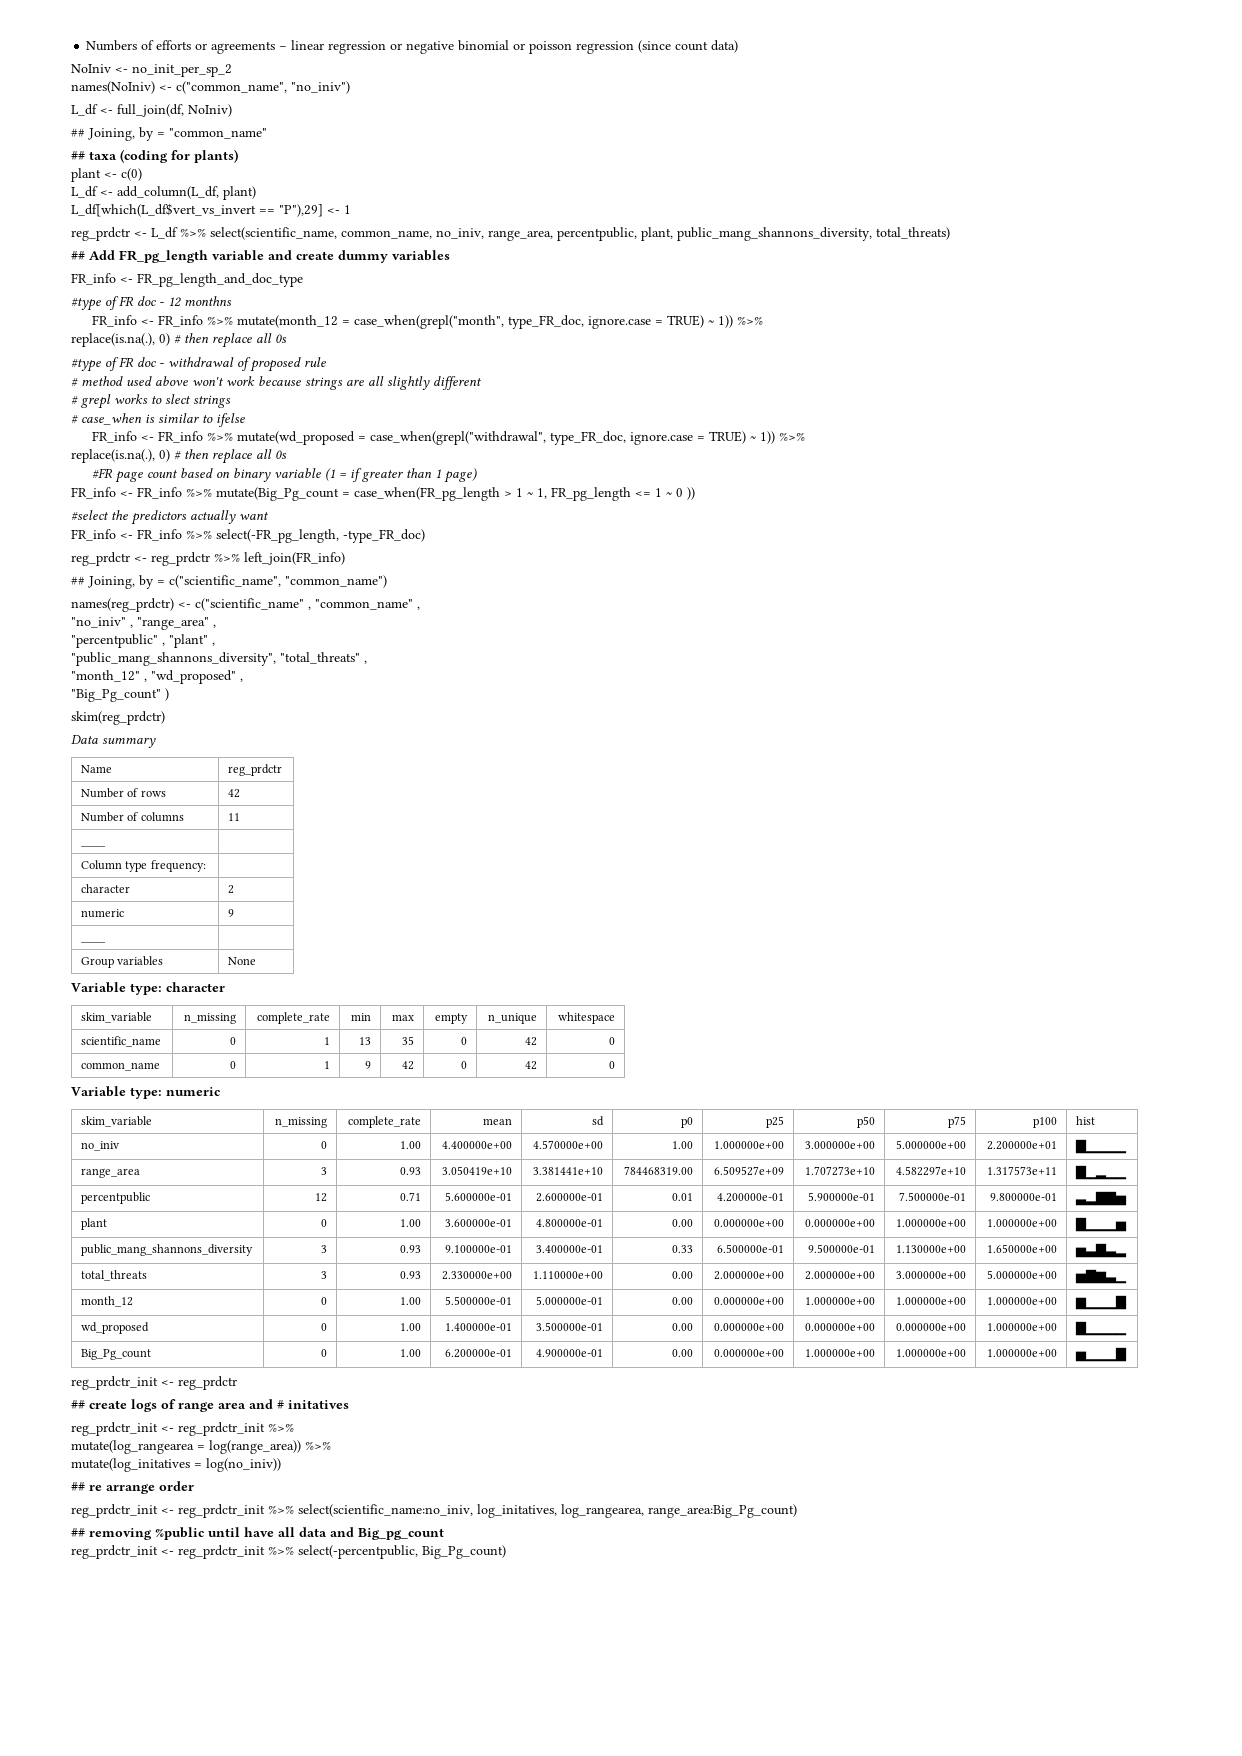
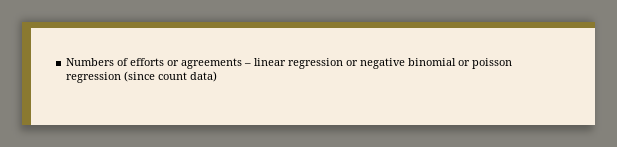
[71,64,232,77] [71,81,350,94] [71,104,232,117] [71,127,267,141] [71,149,238,163] [71,168,142,182] [71,186,256,200] [71,203,351,217] [71,227,950,241] [71,250,450,263] [71,273,303,287] [71,296,232,311] [91,315,763,329] [71,333,287,348] [71,357,326,372] [71,376,482,390] [71,394,231,409] [71,413,245,427] [91,431,805,445] [71,449,287,464] [91,468,477,483] [71,487,695,501] [71,510,269,525] [71,529,425,543] [71,552,345,566] [71,575,387,589] [71,598,420,612] [71,617,216,630] [71,634,215,648] [71,652,367,666] [71,670,243,684] [71,688,169,702] [71,711,165,725] [71,735,156,748] [81,765,113,773] [228,764,283,776] [81,788,166,798] [228,789,241,798] [81,812,184,822] [228,813,241,821] [81,845,107,847] [81,860,206,872] [81,884,131,893] [228,885,235,894] [81,909,125,918] [228,909,235,917] [81,941,107,943] [81,956,164,968] [228,957,257,965] [71,982,225,995] [81,1012,153,1023] [183,1013,236,1024] [256,1012,330,1024] [350,1013,371,1021] [391,1014,414,1021] [434,1013,468,1024] [487,1013,537,1024] [557,1012,615,1024] [81,1036,162,1047] [229,1037,236,1045] [323,1037,330,1045] [358,1037,371,1045] [401,1036,414,1045] [460,1037,467,1045] [524,1037,537,1046] [608,1037,615,1045] [81,1062,161,1071] [229,1061,236,1069] [323,1061,330,1069] [364,1061,371,1069] [401,1061,414,1070] [460,1061,467,1069] [524,1061,537,1070] [608,1061,615,1069] [71,1086,220,1099] [81,1116,153,1127] [274,1117,327,1128] [347,1116,421,1128] [482,1118,512,1125] [591,1116,604,1126] [680,1117,693,1128] [765,1116,784,1128] [856,1116,875,1128] [947,1116,966,1128] [1032,1117,1057,1128] [1076,1116,1096,1125] [81,1141,121,1151] [320,1141,327,1149] [399,1141,421,1149] [441,1141,512,1149] [532,1140,603,1149] [671,1141,693,1149] [713,1141,784,1149] [804,1141,875,1149] [895,1140,966,1149] [986,1141,1057,1150] [1075,1139,1128,1154] [81,1168,141,1178] [320,1167,327,1175] [399,1167,421,1175] [441,1166,512,1175] [532,1167,603,1175] [623,1166,693,1175] [713,1166,784,1176] [804,1166,875,1176] [895,1166,966,1176] [986,1166,1057,1175] [1075,1165,1128,1180] [81,1192,151,1204] [314,1193,327,1202] [399,1192,421,1201] [444,1192,512,1201] [535,1193,603,1202] [671,1193,693,1201] [716,1193,784,1202] [807,1192,875,1201] [898,1192,966,1201] [989,1193,1057,1201] [1075,1191,1128,1206] [81,1218,108,1230] [320,1219,327,1227] [399,1219,421,1227] [444,1219,512,1227] [535,1219,603,1227] [671,1219,693,1227] [713,1219,784,1227] [804,1219,875,1227] [895,1219,966,1227] [986,1219,1057,1227] [1075,1217,1128,1232] [81,1244,254,1256] [320,1245,327,1253] [399,1245,421,1253] [444,1245,512,1253] [535,1245,603,1253] [671,1245,693,1253] [716,1244,784,1253] [807,1244,875,1253] [895,1245,966,1253] [986,1244,1057,1253] [1075,1243,1128,1258] [81,1270,148,1281] [320,1271,327,1279] [399,1271,421,1279] [441,1271,512,1280] [532,1271,603,1279] [671,1271,693,1279] [713,1271,784,1280] [804,1271,875,1280] [895,1271,966,1279] [986,1270,1057,1279] [1075,1269,1128,1284] [81,1296,134,1307] [320,1297,327,1305] [399,1297,421,1305] [444,1296,512,1305] [535,1296,603,1305] [671,1297,693,1305] [713,1297,784,1305] [804,1297,875,1305] [895,1297,966,1305] [986,1297,1057,1305] [1075,1295,1128,1310] [81,1322,150,1334] [320,1323,327,1331] [399,1323,421,1331] [444,1323,512,1331] [535,1322,603,1331] [671,1323,693,1331] [713,1323,784,1331] [804,1323,875,1331] [895,1323,966,1331] [986,1323,1057,1331] [1075,1321,1128,1336] [81,1349,152,1360] [320,1349,327,1357] [399,1349,421,1357] [444,1349,512,1358] [535,1349,603,1357] [671,1349,693,1357] [713,1349,784,1357] [804,1349,875,1357] [895,1349,966,1357] [986,1349,1057,1357] [1075,1347,1128,1362] [71,1376,237,1390] [71,1399,349,1412] [71,1422,294,1436] [71,1440,331,1454] [71,1458,281,1472] [71,1481,194,1494] [71,1504,797,1518] [71,1527,444,1540] [71,1545,506,1559] // NoIniv <- no_init_per_sp_2 // names(NoIniv) <- c("common_name", "no_iniv") // L_df <- full_join(df, NoIniv) // ## Joining, by = "common_name" // ## taxa (coding for plants) // plant <- c(0) // L_df <- add_column(L_df, plant) // L_df[which(L_df$vert_vs_invert == "P"),29] <- 1 // reg_prdctr <- L_df %>% select(scientific_name, common_name, no_iniv, range_area, percentpublic, plant, public_mang_shannons_diversity, total_threats) // ## Add FR_pg_length variable and create dummy variables // FR_info <- FR_pg_length_and_doc_type // #type of FR doc - 12 monthns // FR_info <- FR_info %>% mutate(month_12 = case_when(grepl("month", type_FR_doc, ignore.case = TRUE) ~ 1)) %>% // replace(is.na(.), 0) # then replace all 0s // #type of FR doc - withdrawal of proposed rule // # method used above won't work because strings are all slightly different // # grepl works to slect strings // # case_when is similar to ifelse // FR_info <- FR_info %>% mutate(wd_proposed = case_when(grepl("withdrawal", type_FR_doc, ignore.case = TRUE) ~ 1)) %>% // replace(is.na(.), 0) # then replace all 0s // #FR page count based on binary variable (1 = if greater than 1 page) // FR_info <- FR_info %>% mutate(Big_Pg_count = case_when(FR_pg_length > 1 ~ 1, FR_pg_length <= 1 ~ 0 )) // #select the predictors actually want // FR_info <- FR_info %>% select(-FR_pg_length, -type_FR_doc) // reg_prdctr <- reg_prdctr %>% left_join(FR_info) // ## Joining, by = c("scientific_name", "common_name") // names(reg_prdctr) <- c("scientific_name" , "common_name" , // "no_iniv" , "range_area" , // "percentpublic" , "plant" , // "public_mang_shannons_diversity", "total_threats" , // "month_12" , "wd_proposed" , // "Big_Pg_count" ) // skim(reg_prdctr) // Data summary // Name | reg_prdctr // Number of rows | 42 // Number of columns | 11 // ____ | // Column type frequency: | // character | 2 // numeric | 9 // ____ | // Group variables | None // Variable type: character // skim_variable | n_missing | complete_rate | min | max | empty | n_unique | whitespace // scientific_name | 0 | 1 | 13 | 35 | 0 | 42 | 0 // common_name | 0 | 1 | 9 | 42 | 0 | 42 | 0 // Variable type: numeric // skim_variable | n_missing | complete_rate | mean | sd | p0 | p25 | p50 | p75 | p100 | hist // no_iniv | 0 | 1.00 | 4.400000e+00 | 4.570000e+00 | 1.00 | 1.000000e+00 | 3.000000e+00 | 5.000000e+00 | 2.200000e+01 | ▇▁▁▁▁ // range_area | 3 | 0.93 | 3.050419e+10 | 3.381441e+10 | 784468319.00 | 6.509527e+09 | 1.707273e+10 | 4.582297e+10 | 1.317573e+11 | ▇▁▂▁▁ // percentpublic | 12 | 0.71 | 5.600000e-01 | 2.600000e-01 | 0.01 | 4.200000e-01 | 5.900000e-01 | 7.500000e-01 | 9.800000e-01 | ▃▂▇▇▅ // plant | 0 | 1.00 | 3.600000e-01 | 4.800000e-01 | 0.00 | 0.000000e+00 | 0.000000e+00 | 1.000000e+00 | 1.000000e+00 | ▇▁▁▁▅ // public_mang_shannons_diversity | 3 | 0.93 | 9.100000e-01 | 3.400000e-01 | 0.33 | 6.500000e-01 | 9.500000e-01 | 1.130000e+00 | 1.650000e+00 | ▅▃▇▃▂ // total_threats | 3 | 0.93 | 2.330000e+00 | 1.110000e+00 | 0.00 | 2.000000e+00 | 2.000000e+00 | 3.000000e+00 | 5.000000e+00 | ▅▇▆▃▁ // month_12 | 0 | 1.00 | 5.500000e-01 | 5.000000e-01 | 0.00 | 0.000000e+00 | 1.000000e+00 | 1.000000e+00 | 1.000000e+00 | ▆▁▁▁▇ // wd_proposed | 0 | 1.00 | 1.400000e-01 | 3.500000e-01 | 0.00 | 0.000000e+00 | 0.000000e+00 | 0.000000e+00 | 1.000000e+00 | ▇▁▁▁▁ // Big_Pg_count | 0 | 1.00 | 6.200000e-01 | 4.900000e-01 | 0.00 | 0.000000e+00 | 1.000000e+00 | 1.000000e+00 | 1.000000e+00 | ▅▁▁▁▇ // reg_prdctr_init <- reg_prdctr // ## create logs of range area and # initatives // reg_prdctr_init <- reg_prdctr_init %>% // mutate(log_rangearea = log(range_area)) %>% // mutate(log_initatives = log(no_iniv)) // ## re arrange order // reg_prdctr_init <- reg_prdctr_init %>% select(scientific_name:no_iniv, log_initatives, log_rangearea, range_area:Big_Pg_count) // ## removing %public until have all data and Big_pg_count // reg_prdctr_init <- reg_prdctr_init %>% select(-percentpublic, Big_Pg_count) -> (218, 76) none

